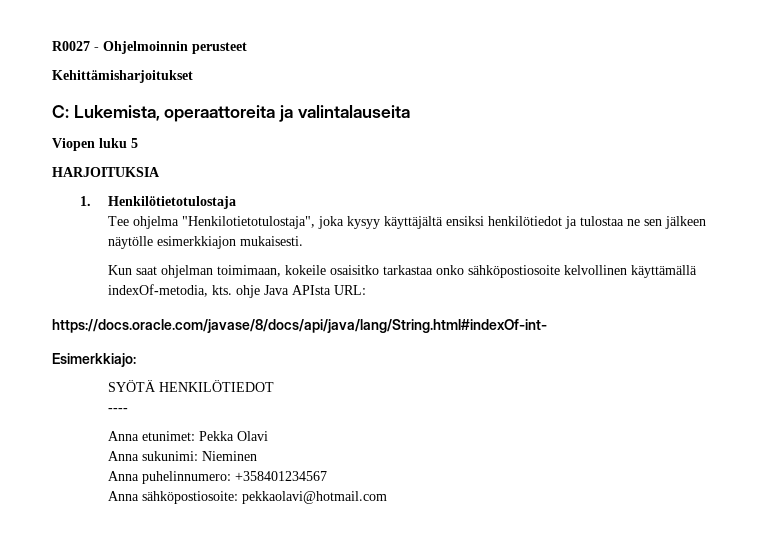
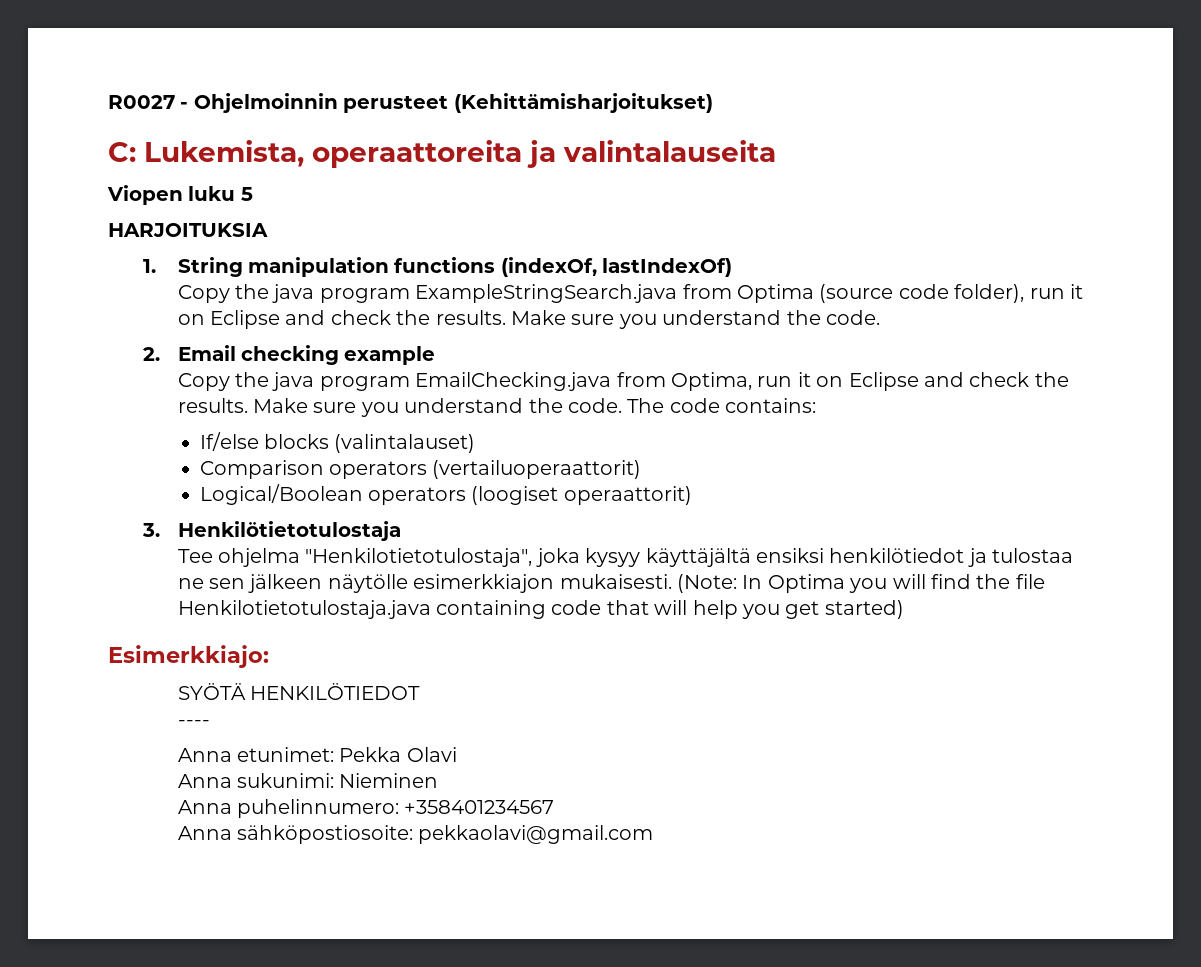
[52,70,193,83] // Kehittämisharjoitukset -> [453,93,713,113] (Kehittämisharjoitukset)
(91, 201) none -> [177,257,733,277] [177,284,1084,303] [177,310,881,329] [142,345,436,365] [177,372,1069,391] [177,398,817,417] [199,432,476,453] [199,460,642,479] [199,484,692,505] [141,523,160,537] String manipulation functions (indexOf, lastIndexOf) // Copy the java program ExampleStringSearch.java from Optima (source code folder), run it on Eclipse and check the results. Make sure you understand the code. // 2. Email checking example // Copy the java program EmailChecking.java from Optima, run it on Eclipse and check the results. Make sure you understand the code. The code contains: // If/else blocks (valintalauset) // Comparison operators (vertailuoperaattorit) // Logical/Boolean operators (loogiset operaattorit) // 3.
[107,265,697,278] [107,284,366,298] [52,319,547,333] // Kun saat ohjelman toimimaan, kokeile osaisitko tarkastaa onko sähköpostiosoite kelvollinen käyttämällä indexOf-metodia, kts. ohje Java APIsta URL: // https://docs.oracle.com/javase/8/docs/api/java/lang/String.html#indexOf-int- -> [677,574,1045,593] [177,600,904,619] (Note: In Optima you will find the file Henkilotietotulostaja.java containing code that will help you get started)
[241,491,387,504] pekkaolavi@hotmail.com -> [418,825,654,844] pekkaolavi@gmail.com

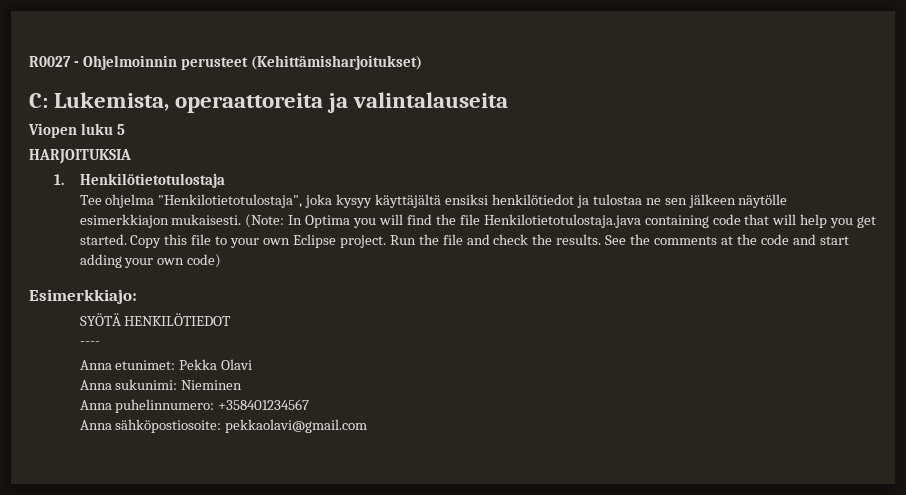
[177,257,733,277] [177,284,1084,303] [177,310,881,329] [142,345,436,365] [177,372,1069,391] [177,398,817,417] [199,432,476,453] [199,460,642,479] [199,484,692,505] [141,523,160,537] String manipulation functions (indexOf, lastIndexOf) // Copy the java program ExampleStringSearch.java from Optima (source code folder), run it on Eclipse and check the results. Make sure you understand the code. // 2. Email checking example // Copy the java program EmailChecking.java from Optima, run it on Eclipse and check the results. Make sure you understand the code. The code contains: // If/else blocks (valintalauset) // Comparison operators (vertailuoperaattorit) // Logical/Boolean operators (loogiset operaattorit) // 3. -> (65, 179) none
[824,600,904,619] started) -> [79,234,849,248] [79,254,222,268] started. Copy this file to your own Eclipse project. Run the file and check the results. See the comments at the code and start adding your own code)

